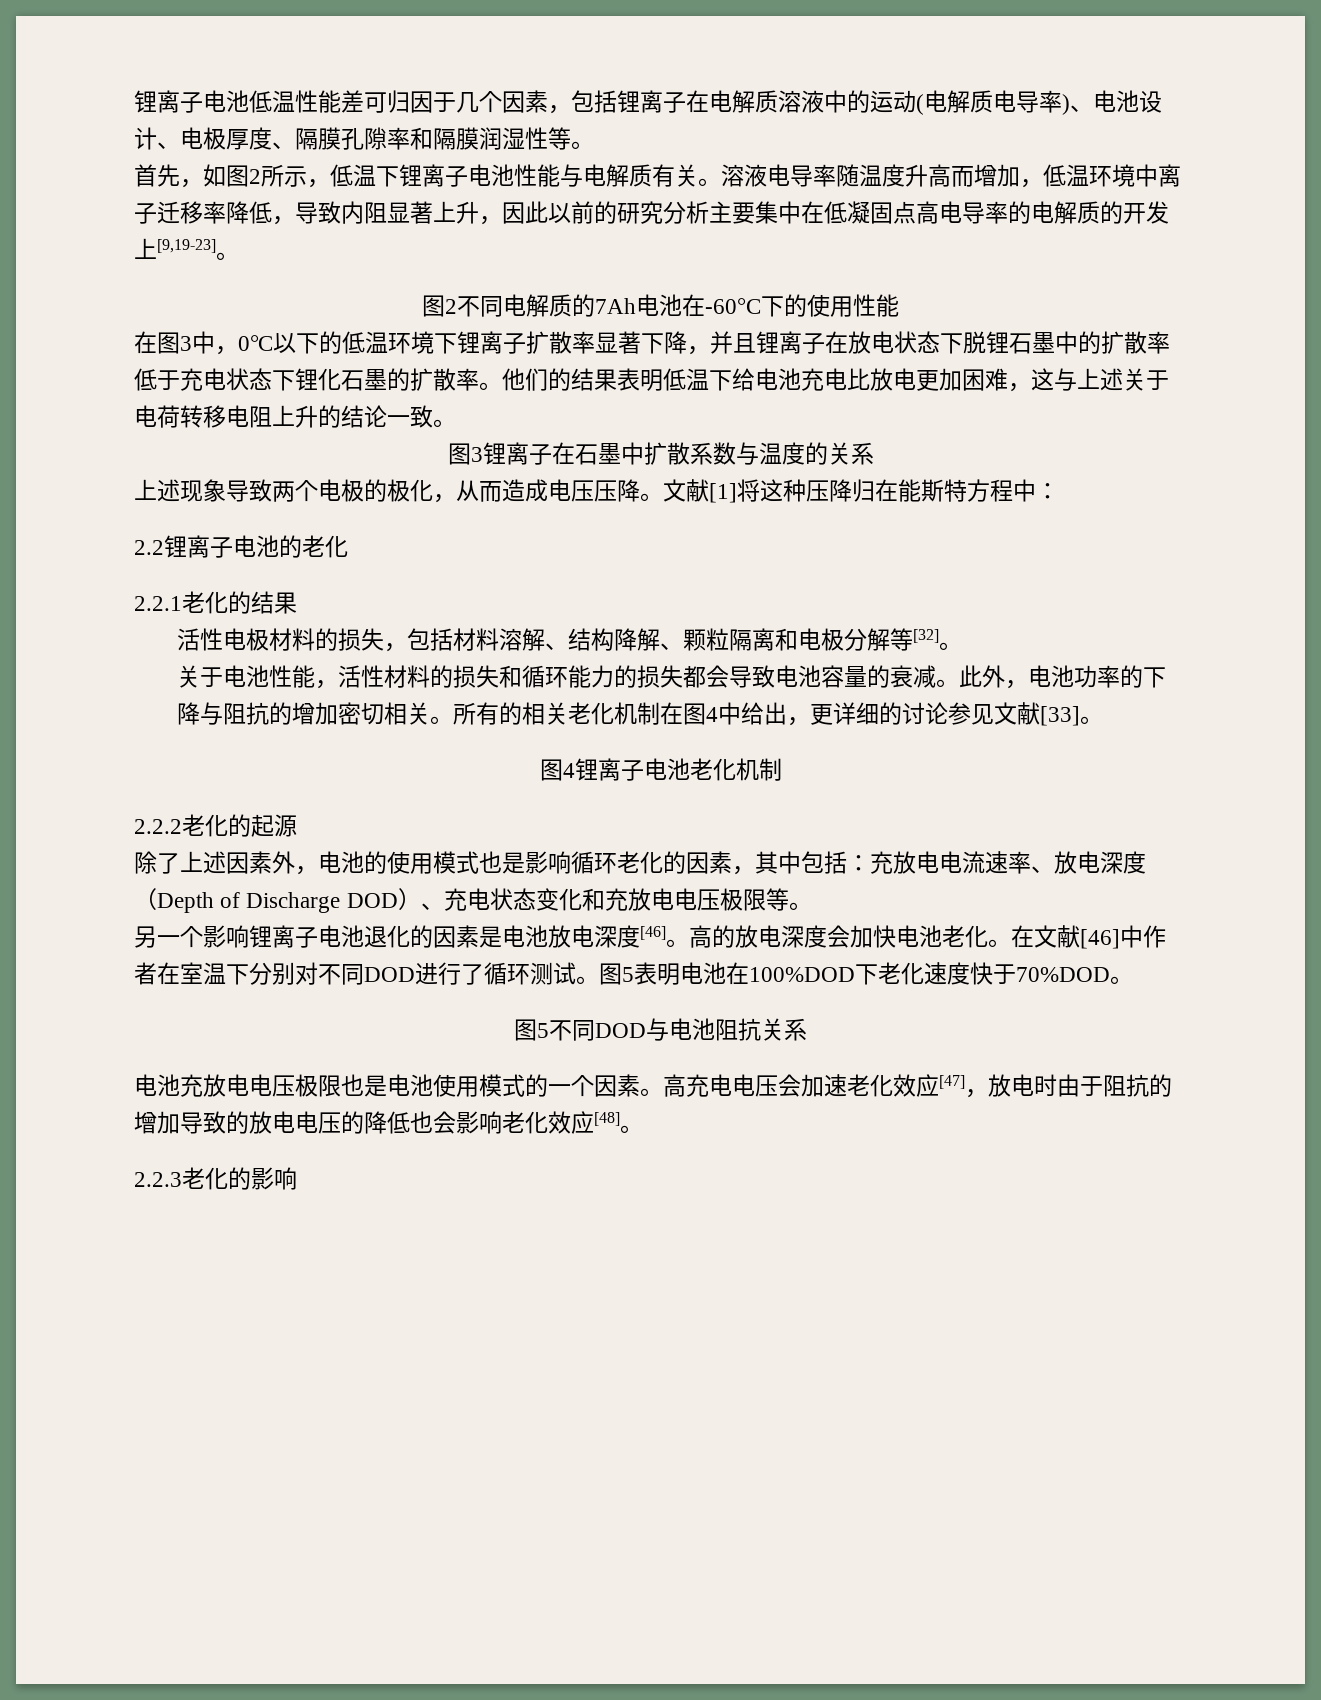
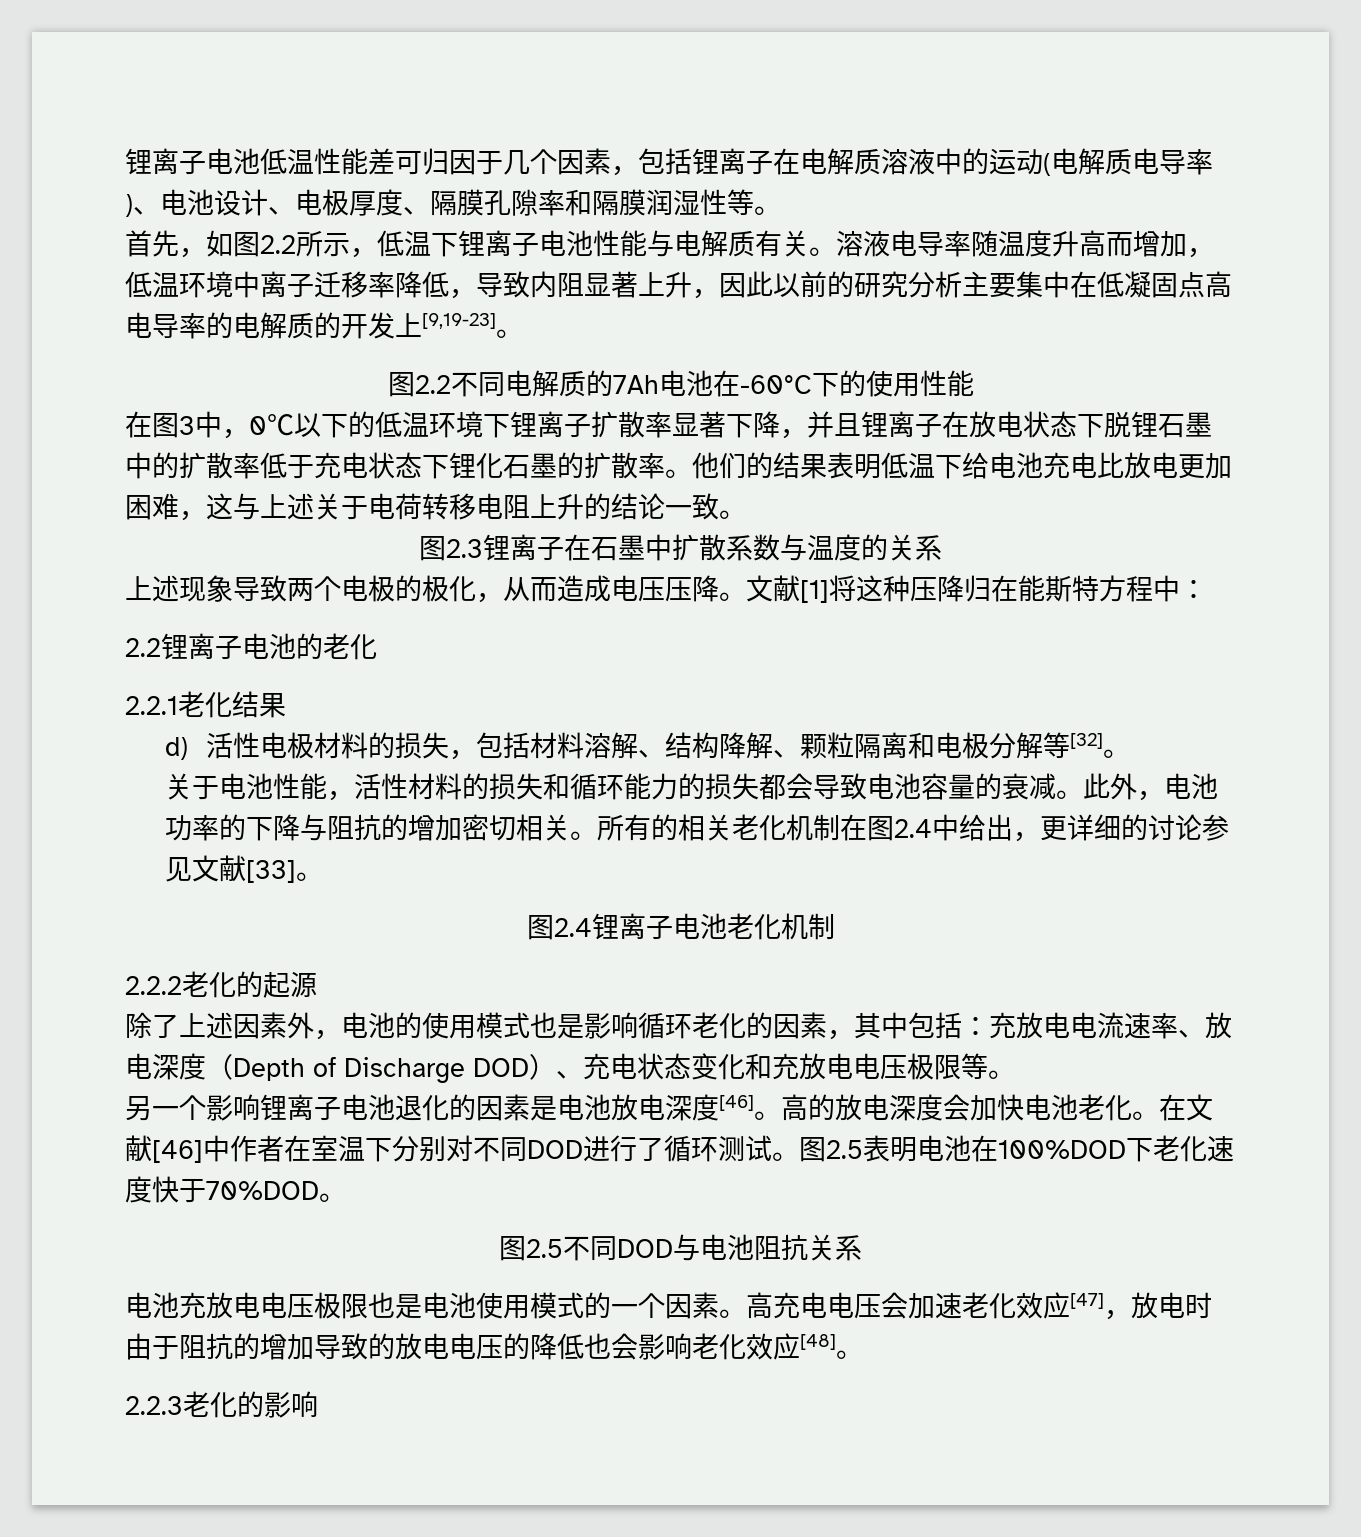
[249,169,261,184] 2 -> [260,235,296,254] 2.2
[445,299,457,314] 2 -> [414,375,451,394] 2.2
[470,447,483,462] 3 -> [446,539,483,558] 2.3
[228,591,251,614] 的 -> (232, 705) none
(297, 603) none -> [165,737,189,760] d)
[705,707,718,722] 4 -> [894,819,933,838] 2.4
[562,763,575,778] 4 -> [553,918,592,937] 2.4
[622,967,634,982] 5 -> [826,1140,863,1159] 2.5
[537,1023,549,1038] 5 -> [526,1239,563,1258] 2.5

